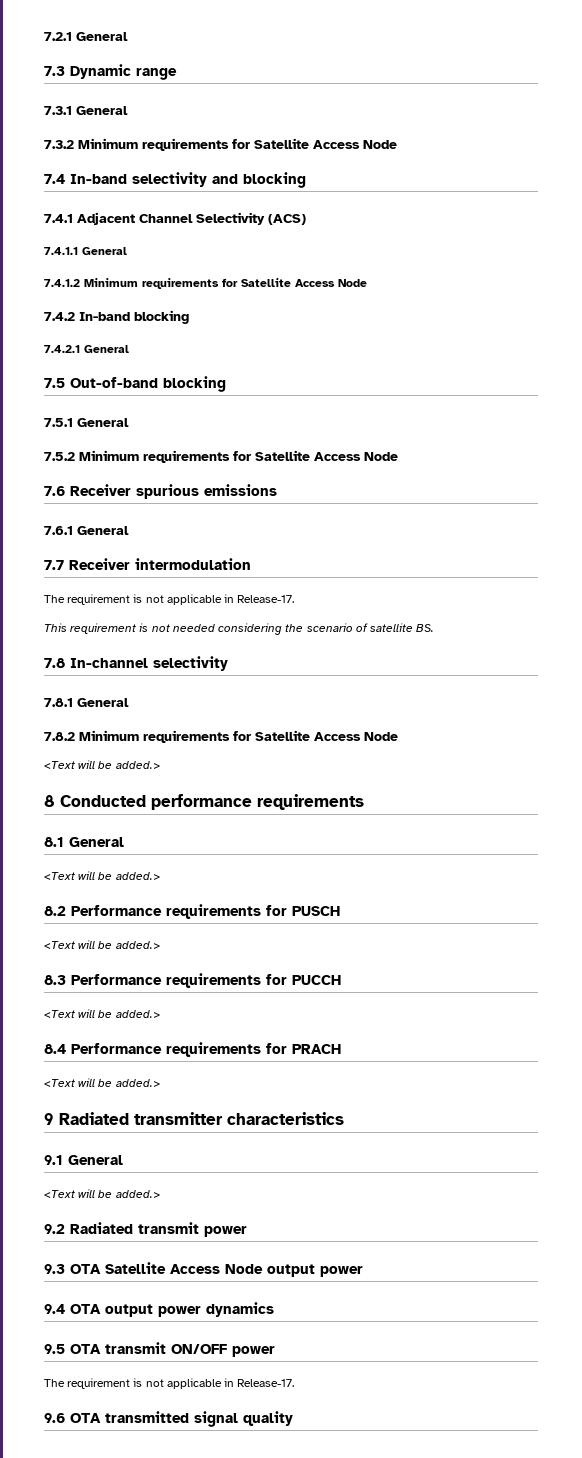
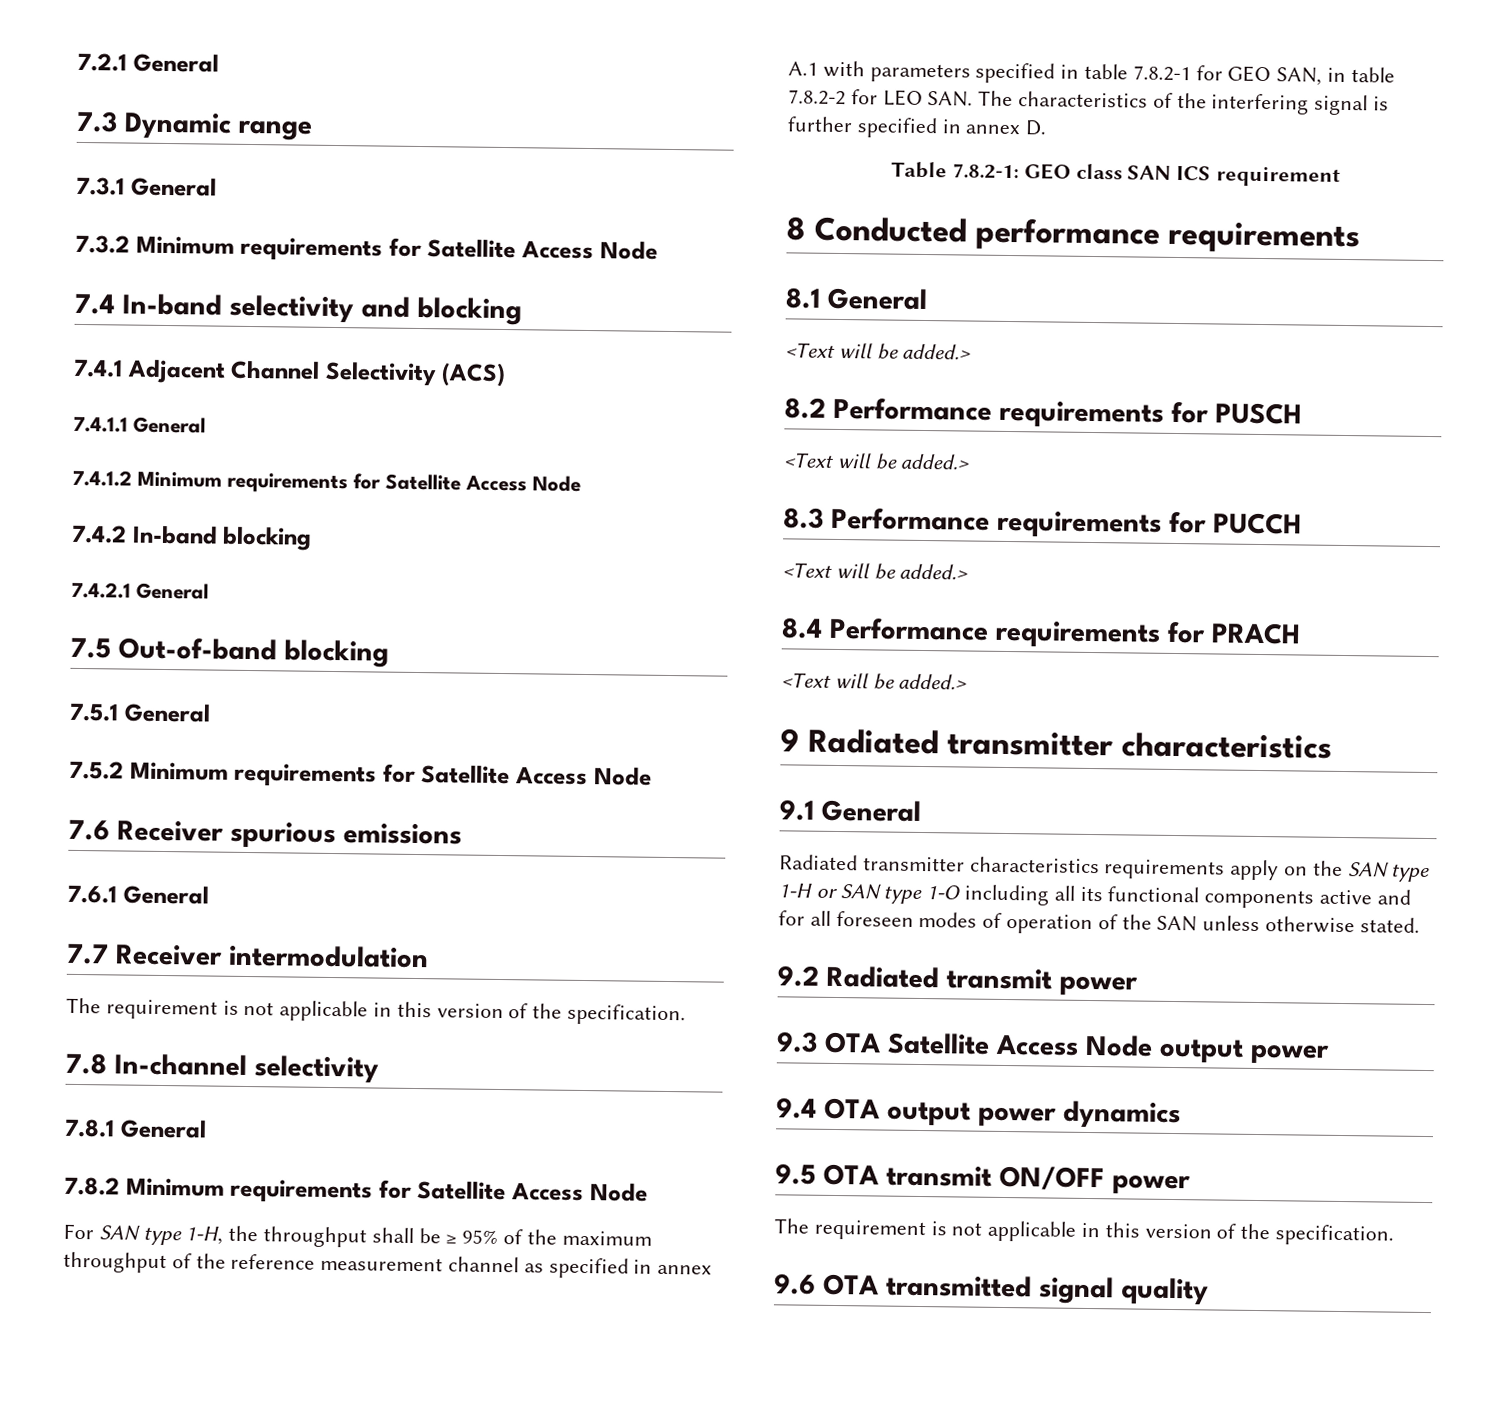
[237,595,295,603] [44,623,435,635] Release-17. // This requirement is not needed considering the scenario of satellite BS. -> [396,1001,687,1026] this version of the specification.
[44,760,160,769] <Text will be added.> -> [63,1223,652,1248] [63,1251,713,1279] [788,60,1395,86] [788,89,1390,116] [787,116,1048,139] [891,161,1341,187] For SAN type 1-H, the throughput shall be ≥ 95% of the maximum throughput of the reference measurement channel as specified in annex A.1 with parameters specified in table 7.8.2-1 for GEO SAN, in table 7.8.2-2 for LEO SAN. The characteristics of the interfering signal is further specified in annex D. // Table 7.8.2-1: GEO class SAN ICS requirement
[44,1189,160,1198] <Text will be added.> -> [779,854,1431,883] [778,883,1411,909] [778,910,1420,935] Radiated transmitter characteristics requirements apply on the SAN type 1-H or SAN type 1-O including all its functional components active and for all foreseen modes of operation of the SAN unless otherwise stated.
[237,1379,295,1387] Release-17. -> [1104,1222,1395,1246] this version of the specification.

